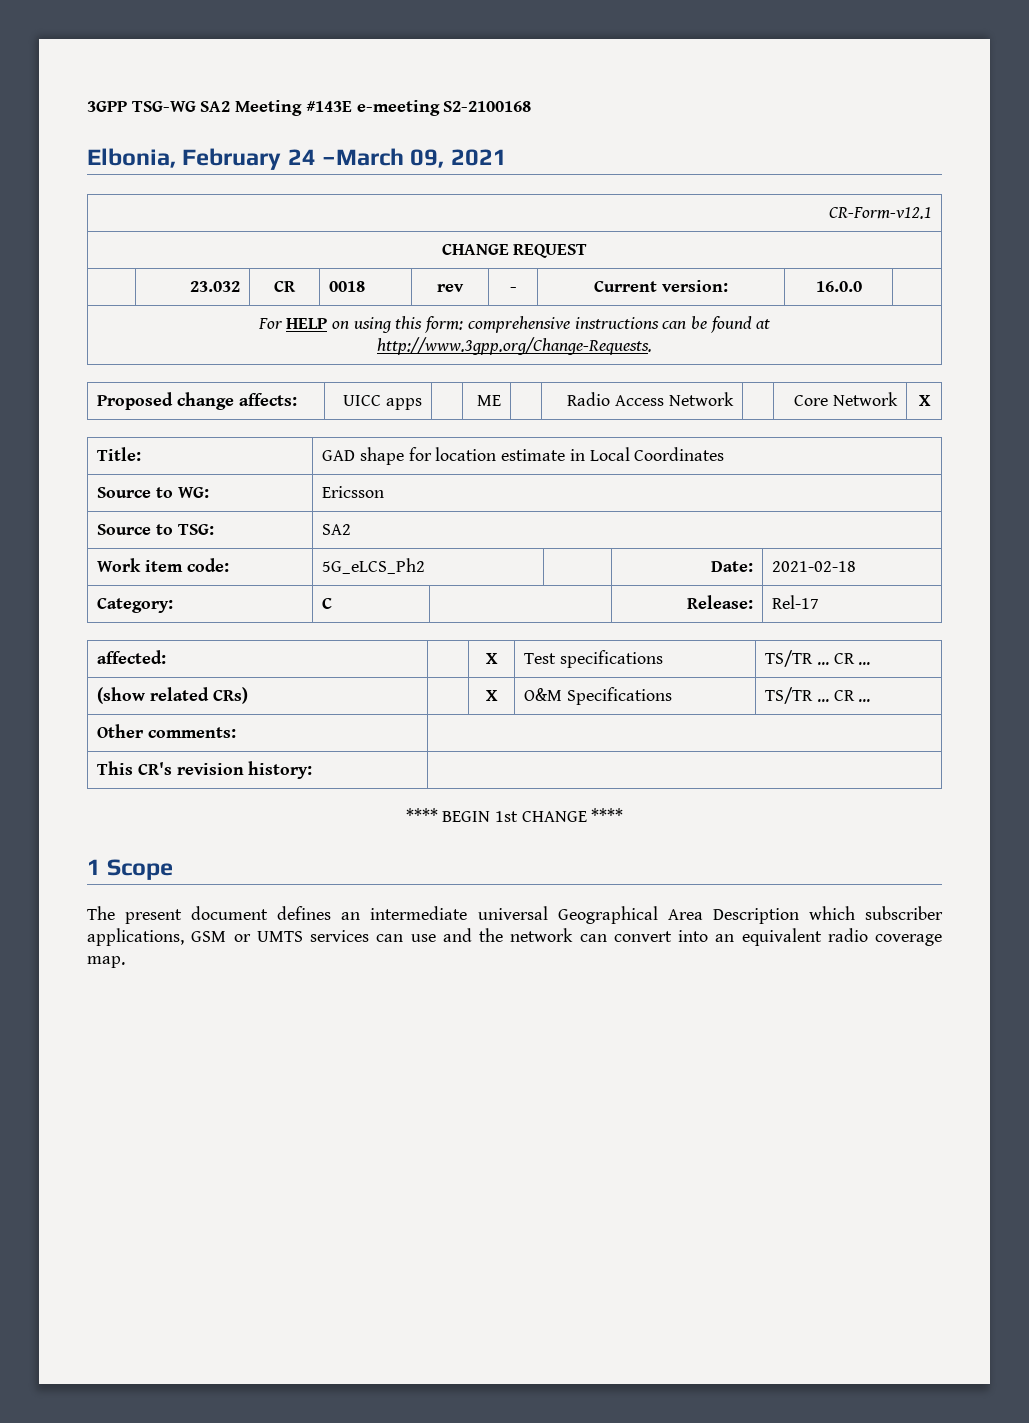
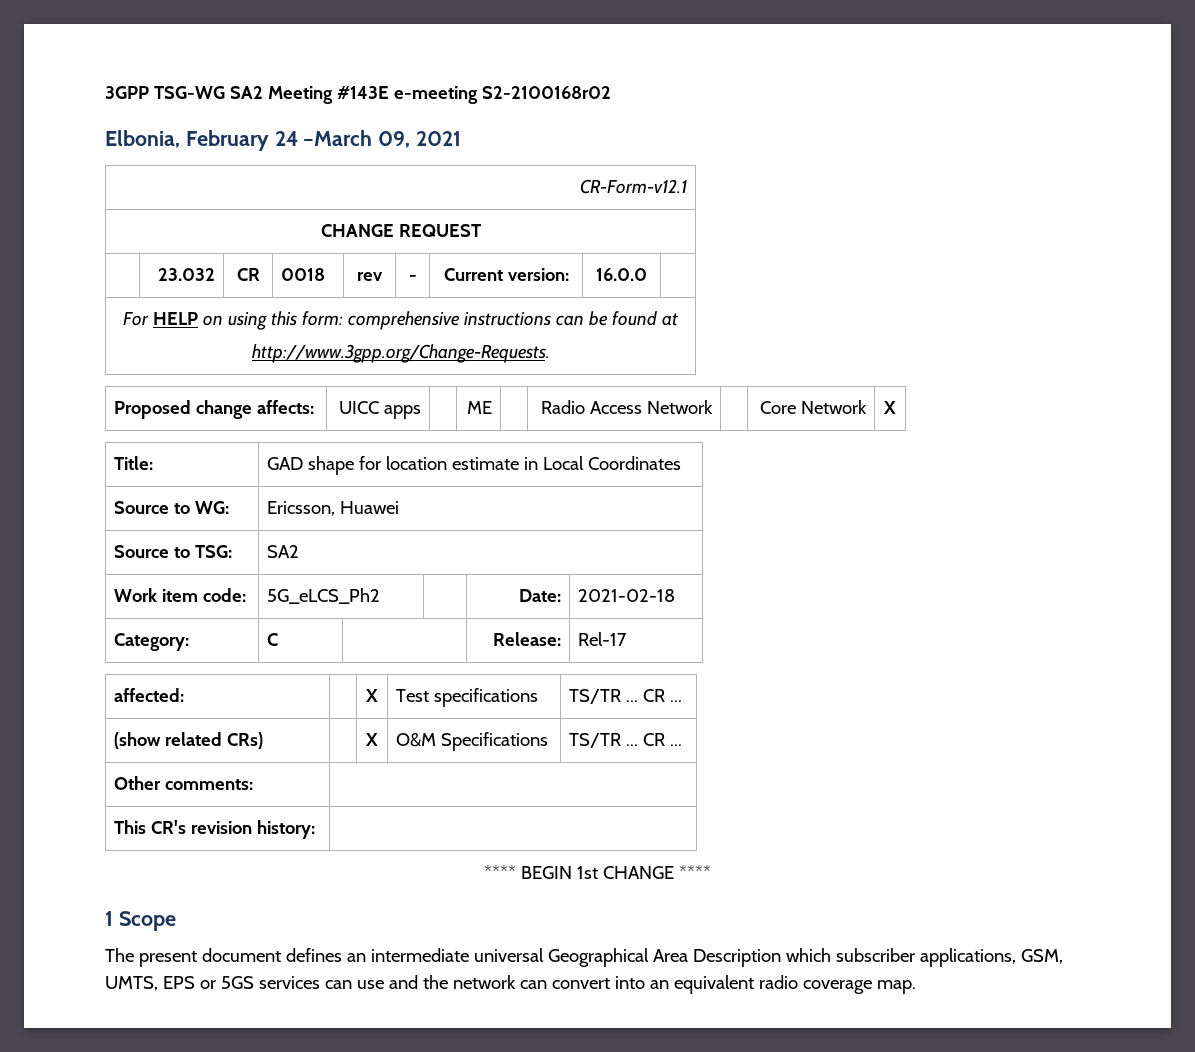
[443,101,532,112] S2-2100168 -> [481,86,611,99] S2-2100168r02
[322,486,385,498] Ericsson -> [266,501,399,516] Ericsson, Huawei
[191,931,303,942] GSM or UMTS -> [1020,949,1063,964] [105,976,254,991] GSM, UMTS, EPS or 5GS

